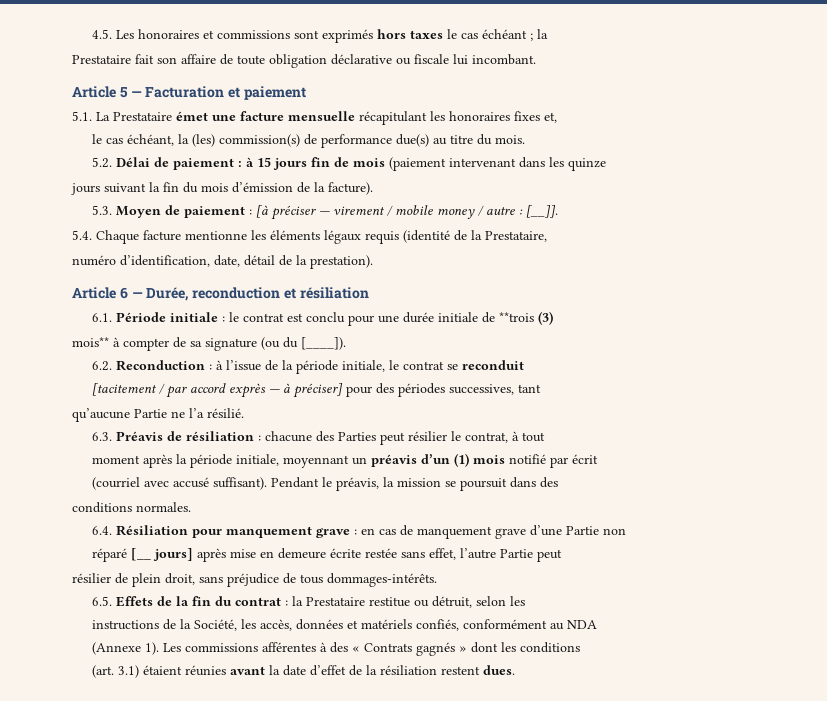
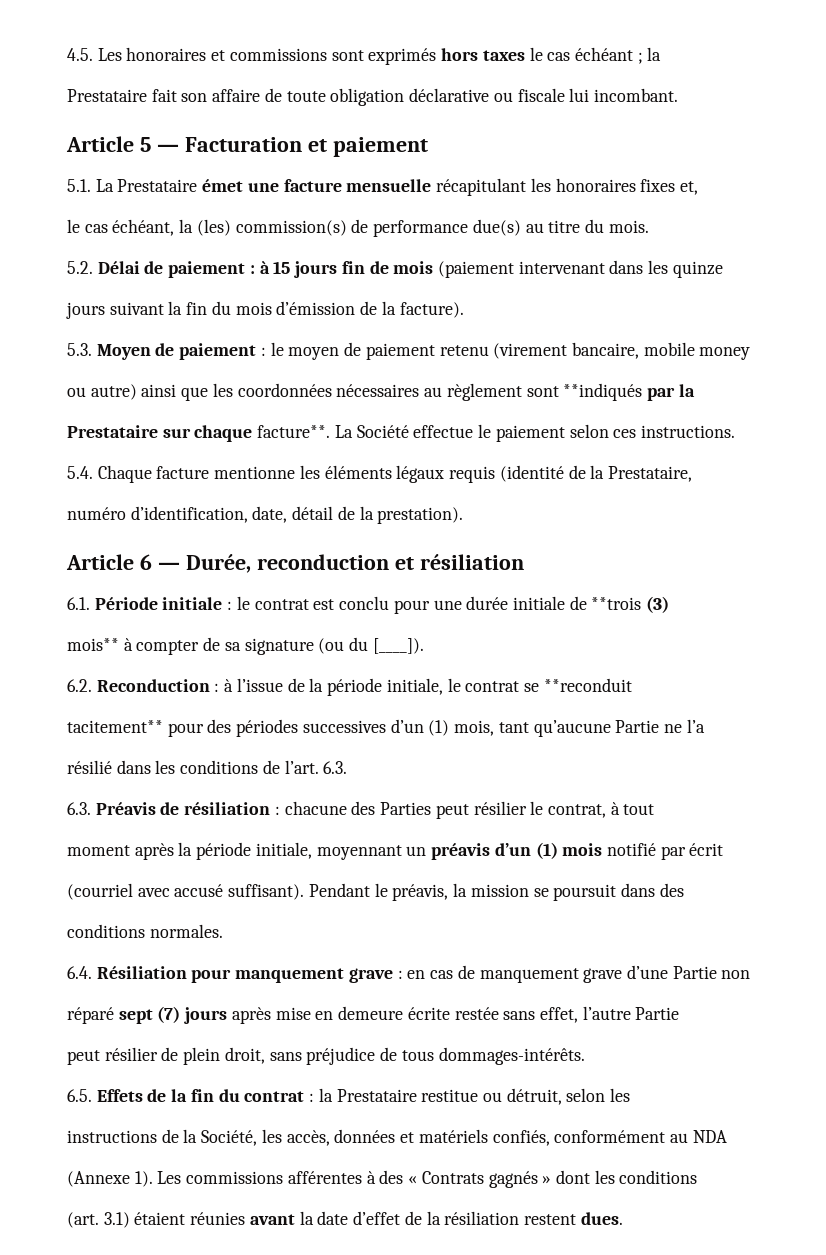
[256,205,559,220] [à préciser — virement / mobile money / autre : [__]]. -> [270,342,751,360] [67,383,695,401] [67,424,735,442] le moyen de paiement retenu (virement bancaire, mobile money // ou autre) ainsi que les coordonnées nécessaires au règlement sont **indiqués par la // Prestataire sur chaque facture**. La Société effectue le paiement selon ces instructions.
[462,360,525,370] [92,383,515,398] reconduit // [tacitement / par accord exprès — à préciser] pour des périodes successives, -> [543,678,632,692] [67,719,495,737] **reconduit // tacitement** pour des périodes successives d’un (1) mois,
(542, 388) // -> (529, 727) none
[207,408,244,418] résilié. -> [67,760,348,774] // résilié dans les conditions de l’art. 6.3.
[131,548,194,561] [__ jours] -> [118,1006,228,1024] sept (7) jours
[537,549,563,562] peut // -> [67,1050,100,1065] // peut

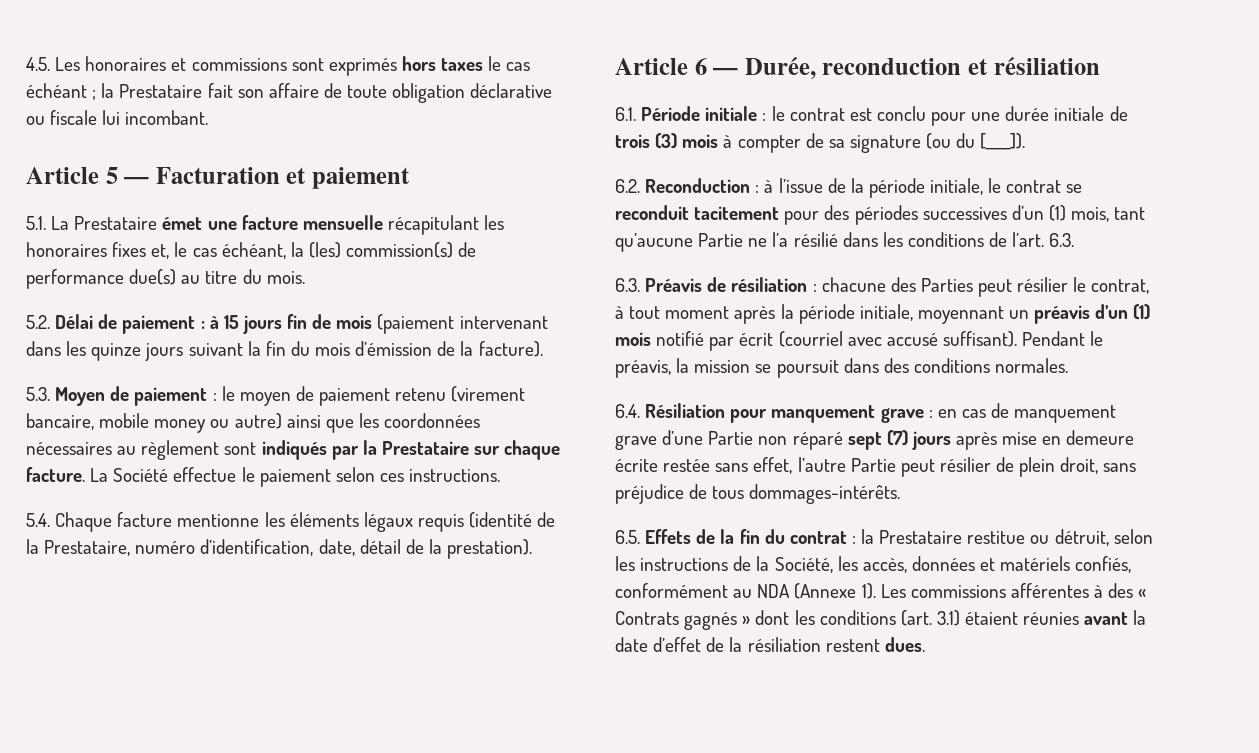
(662, 54) // -> (115, 90) none
(698, 188) // -> (170, 251) none
(723, 269) // -> (142, 352) none
(751, 353) // -> (207, 426) none
[563,383,643,401] **indiqués -> [261,440,327,460] indiqués
(695, 390) // -> (377, 447) none
[257,425,331,438] facture**. -> [26,467,85,482] facture.
(692, 474) // -> (131, 548) none
[591,597,642,610] **trois -> [615,134,650,148] trois
[67,638,119,651] // mois** -> [682,134,719,148] mois
[543,678,632,692] [67,720,163,733] **reconduit // tacitement** -> [615,205,780,220] reconduit tacitement
(705, 726) // -> (789, 239) none
(655, 809) // -> (661, 312) none
(724, 849) // -> (774, 339) none
(684, 890) // -> (909, 365) none
(751, 974) // -> (788, 440) none
(680, 1013) // -> (896, 465) none
(631, 1095) // -> (635, 563) none
(727, 1136) // -> (791, 591) none
(698, 1177) // -> (896, 617) none

